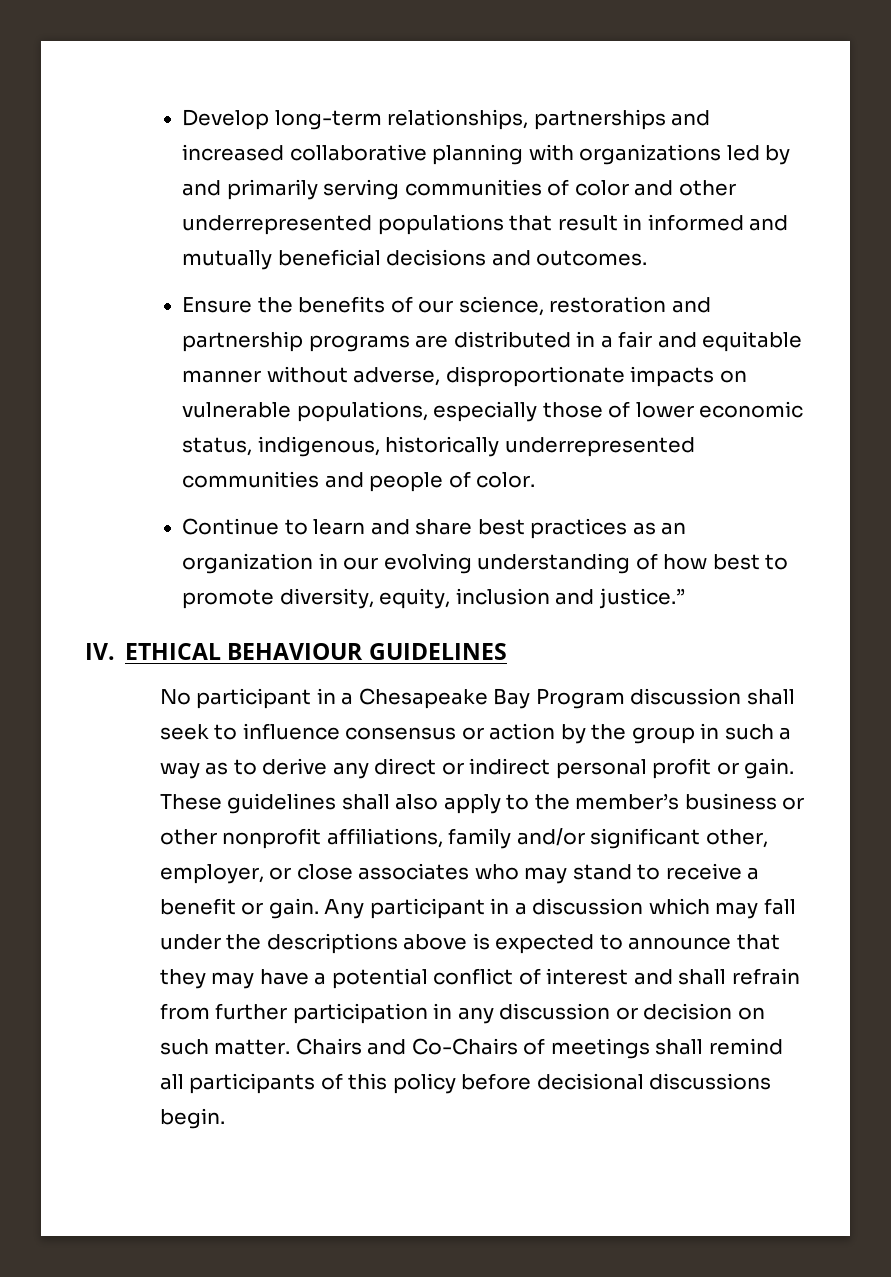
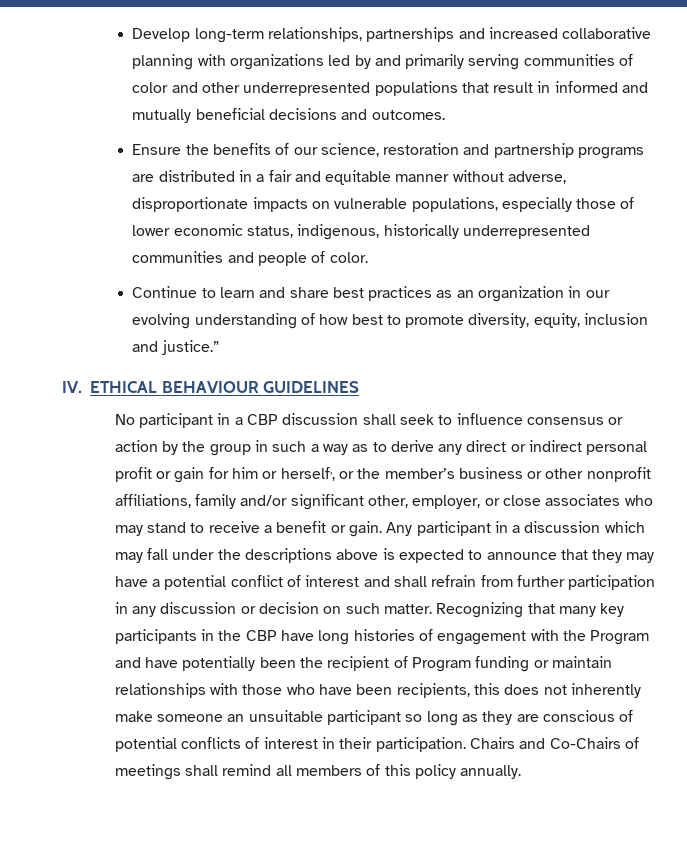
[358,688,625,709] Chesapeake Bay Program -> [246,414,278,425] CBP
[744,758,795,779] [159,793,530,814] gain. These guidelines shall also apply to -> [174,467,354,483] gain for him or herself,, or
(291, 1047) none -> [436,602,625,618] [114,629,650,645] [114,656,612,672] [114,683,641,698] [114,710,634,726] [114,737,466,752] Recognizing that many key participants in the CBP have long histories of engagement with the Program and have potentially been the recipient of Program funding or maintain relationships with those who have been recipients, this does not inherently make someone an unsuitable participant so long as they are conscious of potential conflicts of interest in their participation.
[189,1073,316,1094] participants -> [295,765,362,776] members
[461,1073,772,1090] [159,1108,225,1129] before decisional discussions begin. -> [460,765,522,779] annually.

